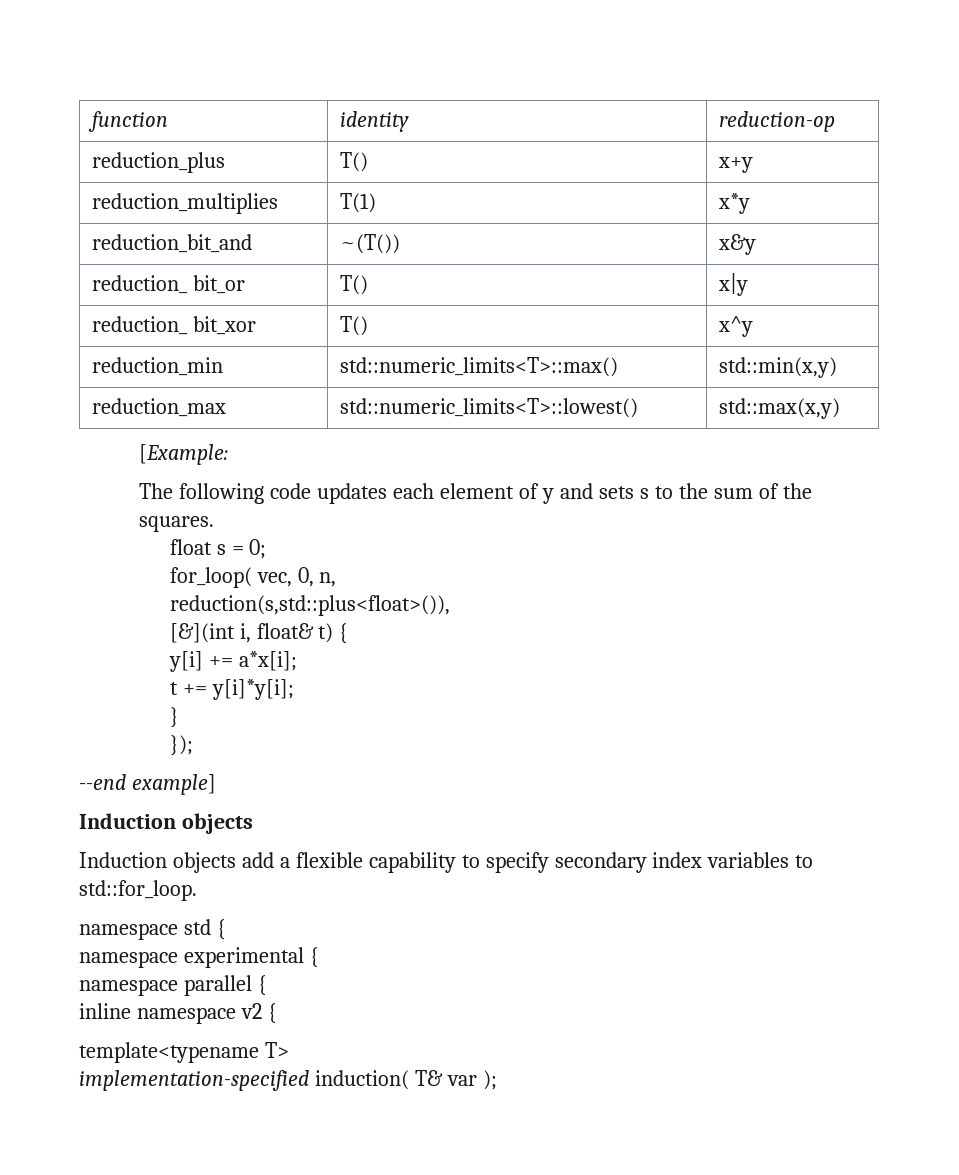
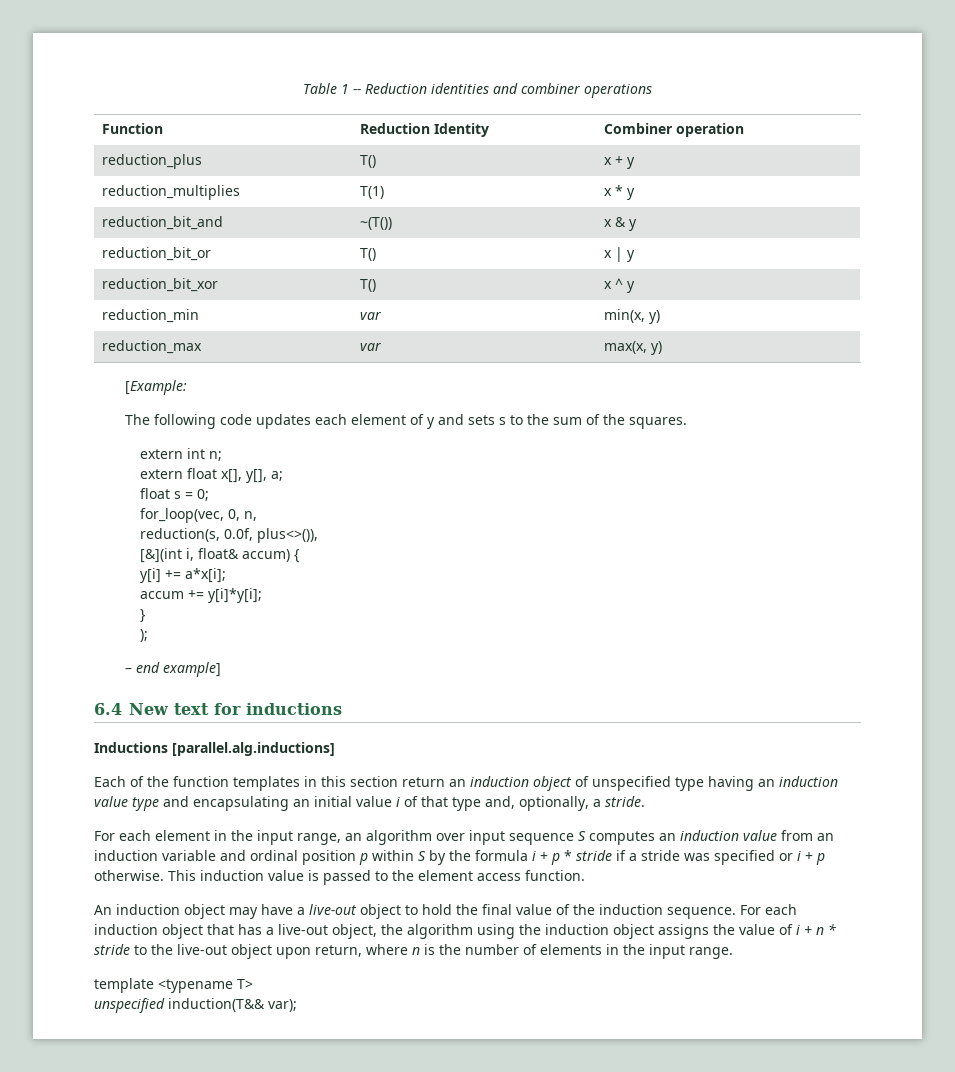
[88,111,169,132] [340,111,410,132] [719,111,836,132] function | identity | reduction-op -> [303,83,652,98] [102,123,164,134] [360,123,490,137] [604,123,745,137] Table 1 -- Reduction identities and combiner operations // Function | Reduction Identity | Combiner operation
[718,157,754,173] x+y -> [604,156,636,169] x + y
[718,193,751,214] x*y -> [604,185,636,200] x * y
[718,234,757,255] [92,275,245,294] [340,275,369,295] [718,273,749,296] [92,316,256,335] [340,316,369,336] [718,316,754,337] [92,357,224,376] [340,357,619,377] [719,357,838,378] [92,398,227,417] [340,398,639,418] [719,398,841,419] x&y // reduction_ bit_or | T() | x|y // reduction_ bit_xor | T() | x^y // reduction_min | std::numeric_limits<T>::max() | std::min(x,y) // reduction_max | std::numeric_limits<T>::lowest() | std::max(x,y) -> [604,217,638,231] [102,247,212,261] [360,248,377,261] [604,247,636,262] [102,278,219,292] [360,279,377,292] [604,278,636,293] [102,309,200,323] [360,311,382,320] [604,309,661,324] [102,340,203,354] [360,342,382,351] [604,341,663,355] x & y // reduction_bit_or | T() | x | y // reduction_bit_xor | T() | x ^ y // reduction_min | var | min(x, y) // reduction_max | var | max(x, y)
(215, 524) none -> [140,448,223,461] [140,468,284,483] // extern int n; // extern float x[], y[], a;
[169,567,292,588] for_loop( vec, -> [140,508,225,523] for_loop(vec,
[169,595,450,616] reduction(s,std::plus<float>()), -> [140,528,319,543] reduction(s, 0.0f, plus<>()),
[318,623,334,643] t) -> [242,549,291,562] accum)
[169,682,178,695] t -> [140,591,185,599] accum
[169,735,193,756] [79,774,216,795] [79,813,253,834] [79,852,814,873] [79,880,197,901] [79,919,226,940] [79,947,319,968] [79,975,267,996] [79,1003,277,1024] [79,1042,289,1063] [79,1070,497,1091] }); // --end example] // Induction objects // Induction objects add a flexible capability to specify secondary index variables to std::for_loop. // namespace std { // namespace experimental { // namespace parallel { // inline namespace v2 { // template<typename T> // implementation-specified induction( T& var ); -> [140,629,149,642] [124,662,221,677] [94,703,342,715] [94,742,335,756] [94,776,838,791] [94,796,645,811] [94,830,834,845] [94,850,825,865] [94,870,585,885] [94,904,797,919] [94,924,836,939] [94,944,733,959] [94,978,253,993] [94,998,297,1013] ); // – end example] // 6.4 New text for inductions // Inductions [parallel.alg.inductions] // Each of the function templates in this section return an induction object of unspecified type having an induction value type and encapsulating an initial value i of that type and, optionally, a stride. // For each element in the input range, an algorithm over input sequence S computes an induction value from an induction variable and ordinal position p within S by the formula i + p * stride if a stride was specified or i + p otherwise. This induction value is passed to the element access function. // An induction object may have a live-out object to hold the final value of the induction sequence. For each induction object that has a live-out object, the algorithm using the induction object assigns the value of i + n * stride to the live-out object upon return, where n is the number of elements in the input range. // template <typename T> // unspecified induction(T&& var);

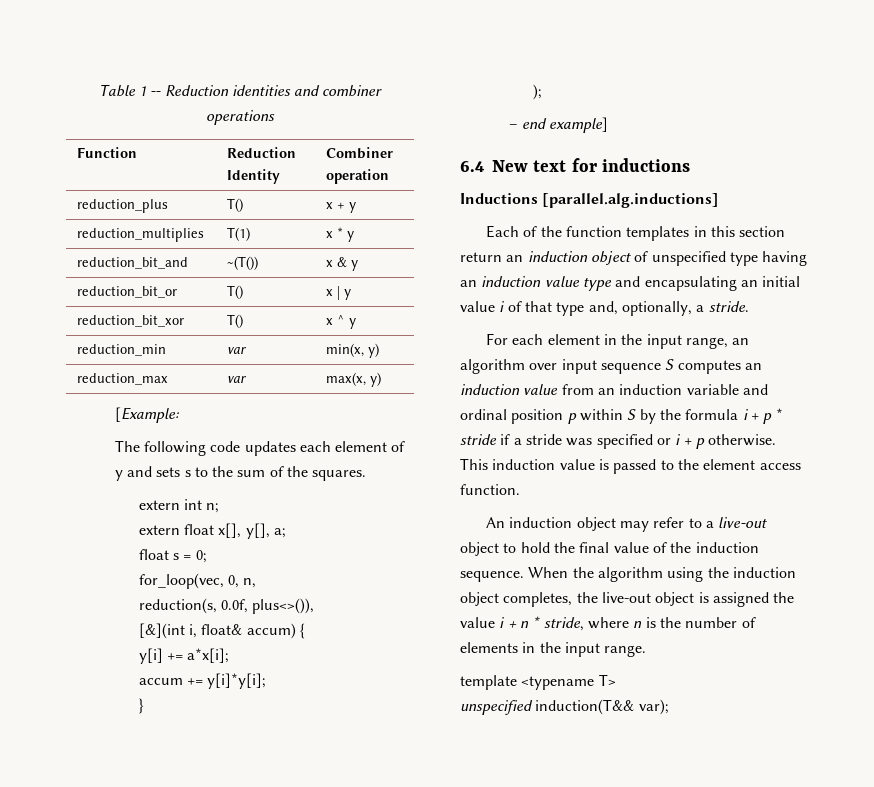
[261,904,293,915] have -> [653,517,702,528] refer to
[740,904,797,915] [94,924,377,939] For each induction object that has a live-out object, -> [528,567,569,578] When
[658,924,709,939] assigns -> [503,592,769,607] completes, the live-out object is assigned
[779,924,793,935] of -> (495, 622) none
[94,944,362,959] stride to the live-out object upon return, -> [543,617,584,631] stride,

